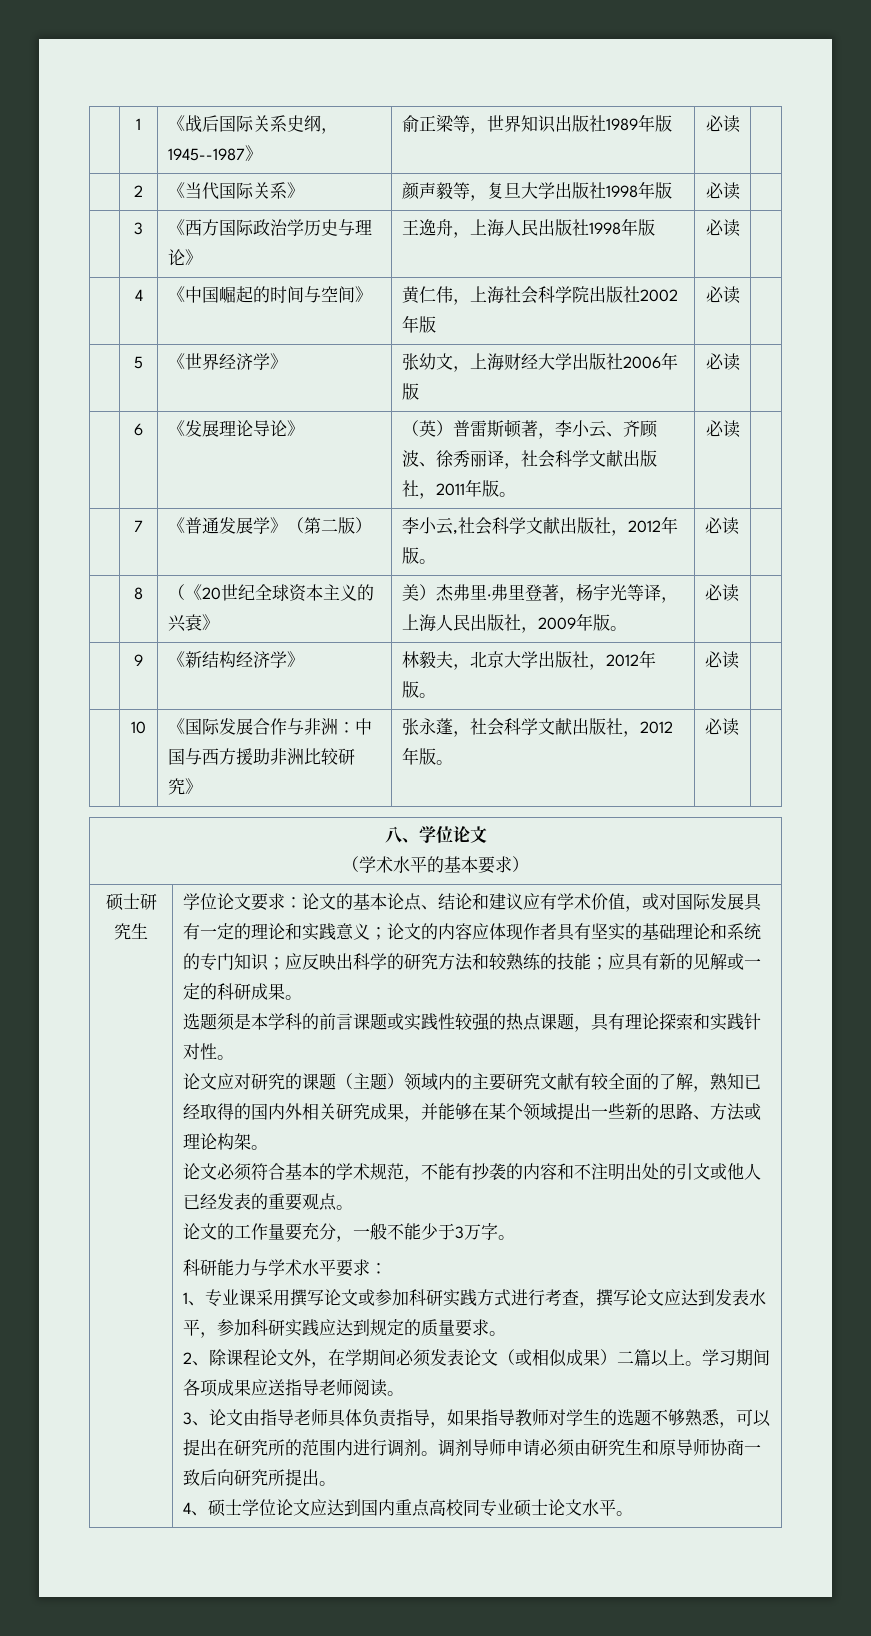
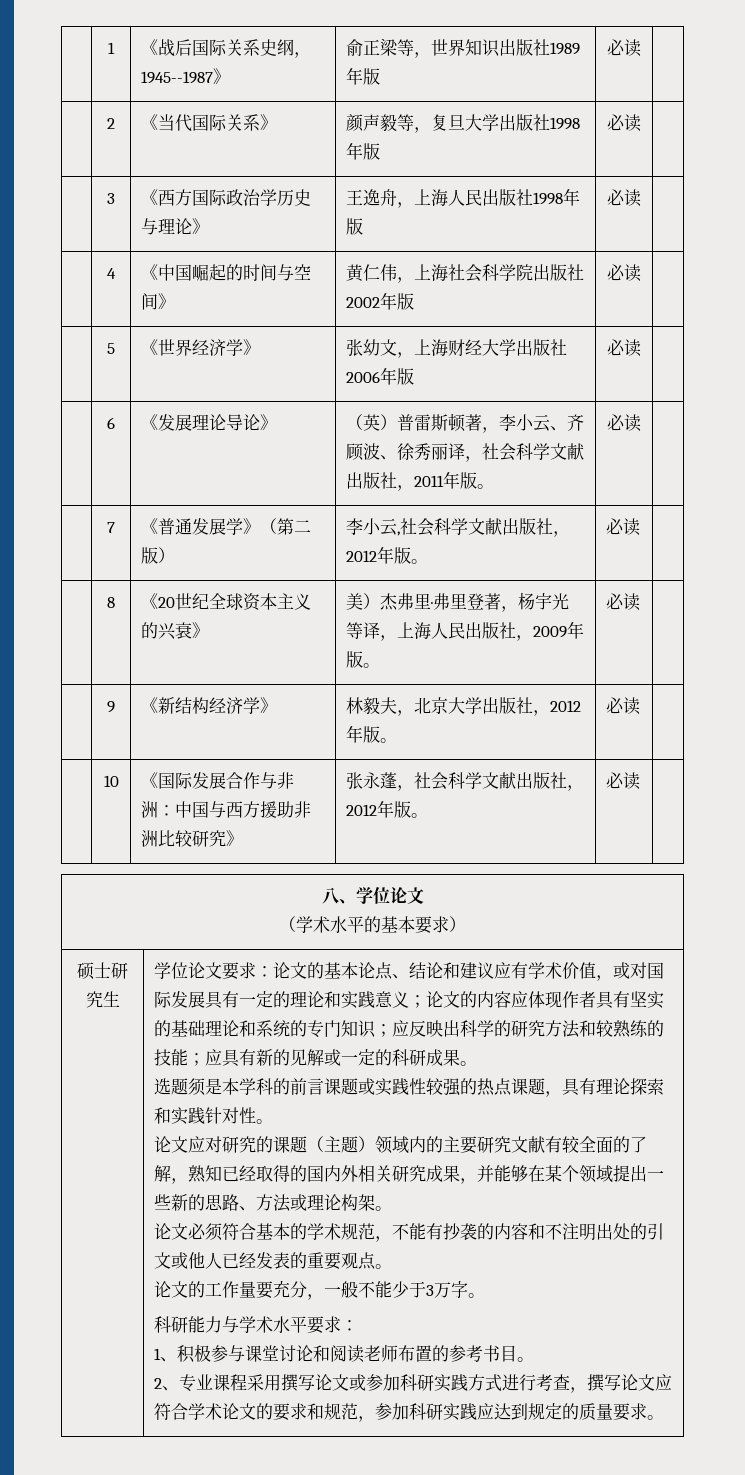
[167,584,185,600] （ -> (115, 602) none
[204,1289,256,1307] 专业课 -> [177,1344,535,1363] [154,1374,248,1392] 积极参与课堂讨论和阅读老师布置的参考书目。 // 2、专业课程
[680,1289,766,1306] [182,1319,200,1336] 达到发表水平 -> [154,1403,359,1421] 符合学术论文的要求和规范
[182,1349,770,1368] [182,1378,404,1397] [182,1408,771,1428] [182,1438,761,1457] [182,1469,336,1486] [182,1499,633,1517] // 2、除课程论文外，在学期间必须发表论文（或相似成果）二篇以上。学习期间各项成果应送指导老师阅读。 // 3、论文由指导老师具体负责指导，如果指导教师对学生的选题不够熟悉，可以提出在研究所的范围内进行调剂。调剂导师申请必须由研究生和原导师协商一致后向研究所提出。 // 4、硕士学位论文应达到国内重点高校同专业硕士论文水平。 -> (665, 1417) none

